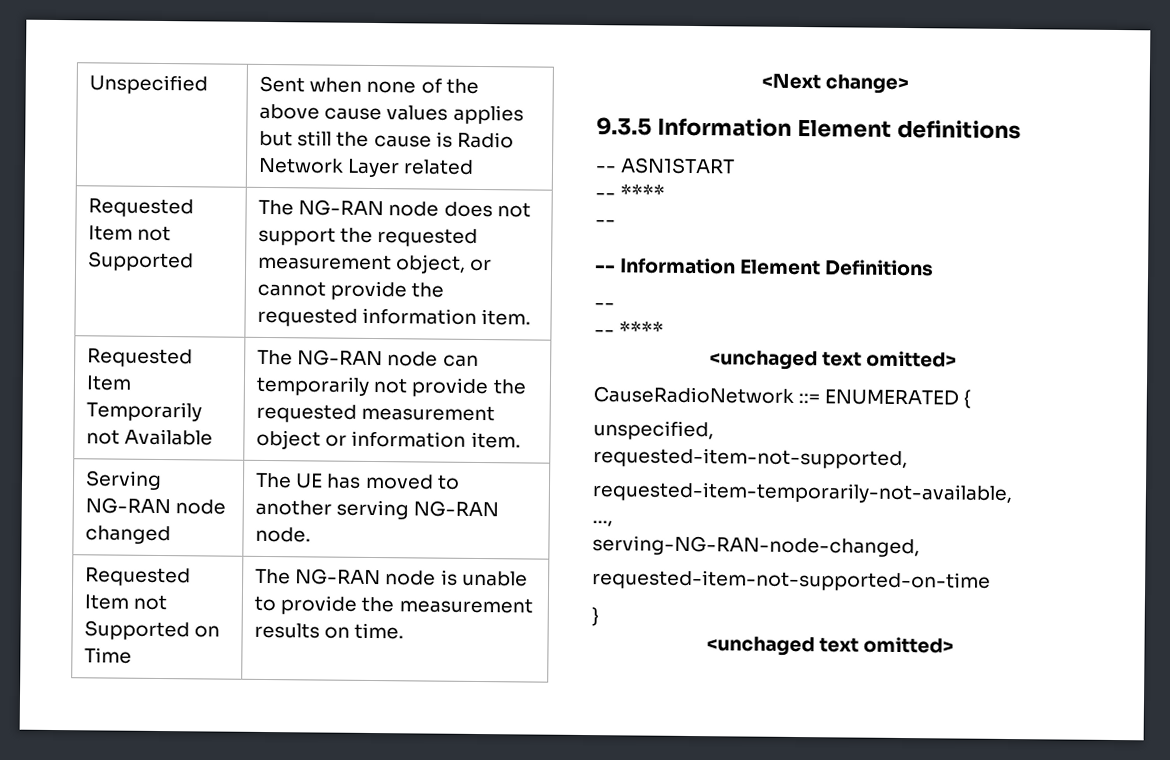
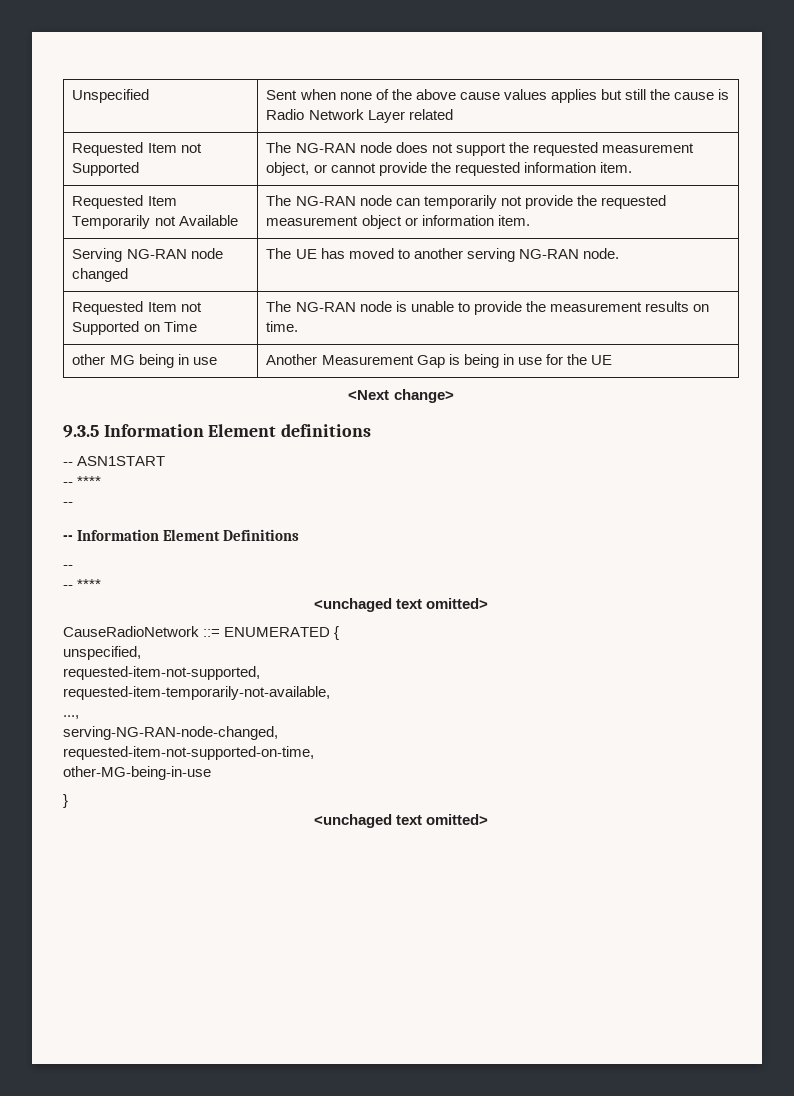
(405, 631) none -> [72,354,217,368] [266,354,612,368] // other MG being in use | Another Measurement Gap is being in use for the UE
[592,569,991,592] requested-item-not-supported-on-time -> [63,746,314,760] [63,766,211,780] requested-item-not-supported-on-time, // other-MG-being-in-use

